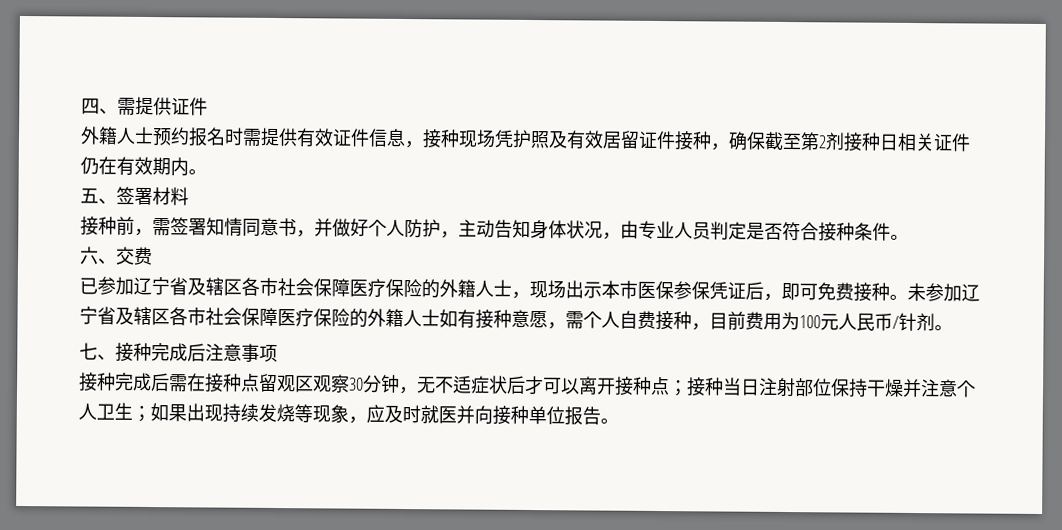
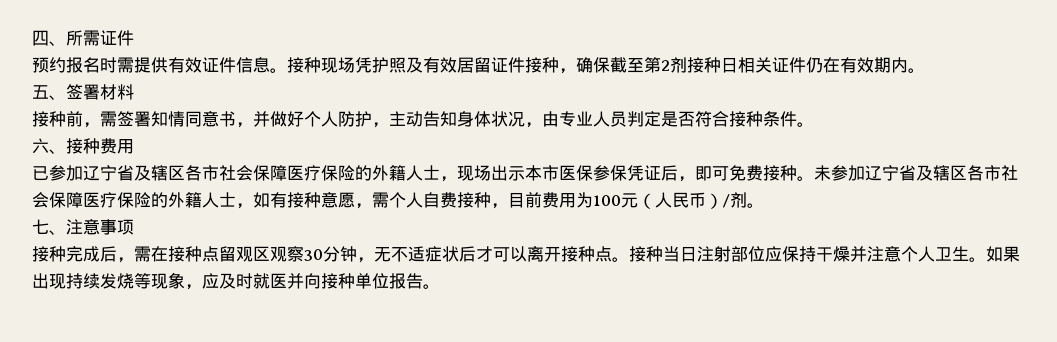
[117,96,172,116] 需提供 -> [66,30,100,46] 所需
[80,126,154,145] 外籍人士 -> (134, 38) none
[404,141,423,149] ， -> [270,68,287,73] 。
[115,246,153,266] 交费 -> [66,138,134,154] 接种费用
(440, 318) none -> [236,203,253,209] ，
[838,312,917,332] 人民币/针 -> [638,192,730,209] （人民币）/
[115,342,206,362] 接种完成后 -> (66, 232) none
(170, 382) none -> [117,257,134,263] ，
[668,380,688,397] ； -> [612,257,629,262] 。
(832, 387) none -> [765,246,782,262] 应
[132,405,151,423] ； -> [969,257,986,262] 。

